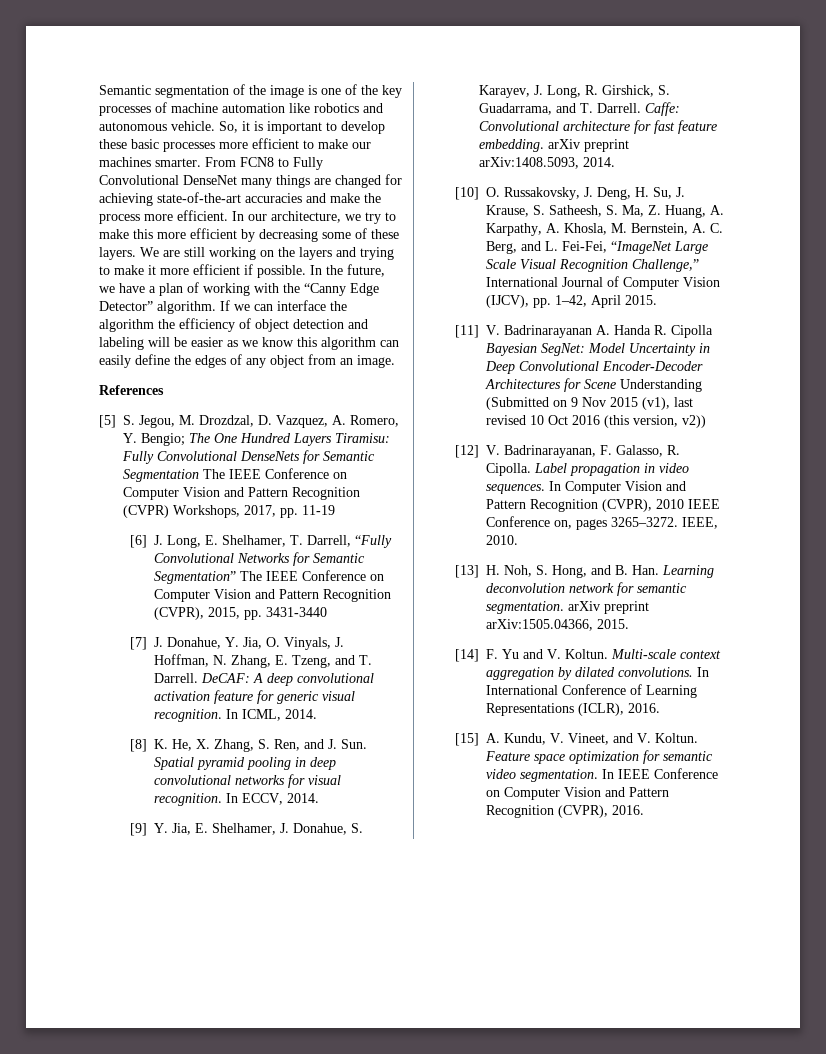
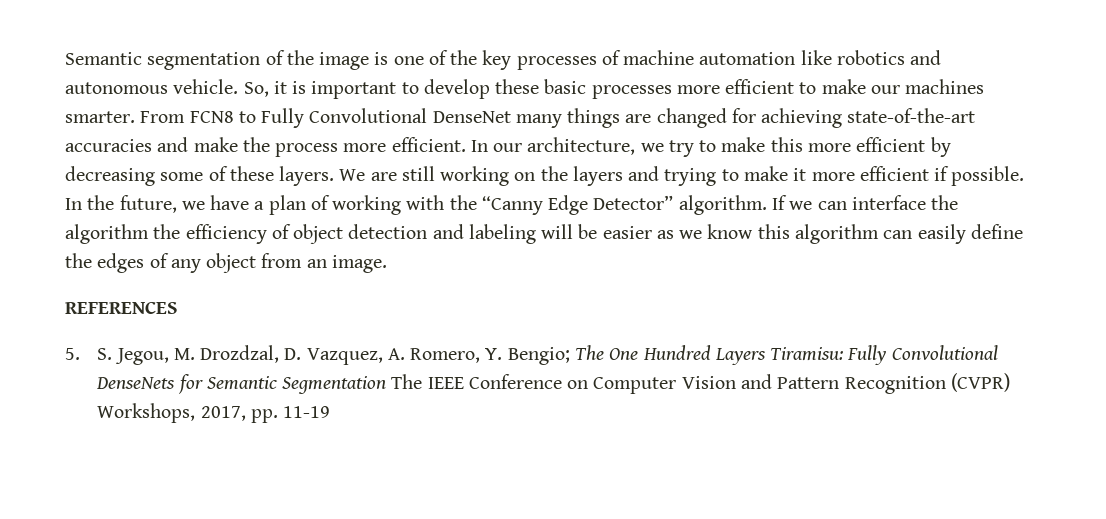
[99,385,164,395] [99,415,116,428] References // [5] -> [65,301,178,314] [65,348,80,360] REFERENCES // 5.
[130,535,393,548] [154,552,366,566] [154,570,385,584] [154,589,392,602] [154,607,328,620] [130,637,345,650] [154,654,373,668] [154,673,375,686] [154,690,356,704] [154,709,318,722] [130,739,368,752] [154,757,337,770] [154,774,342,788] [154,793,320,806] [130,823,364,836] [479,85,671,98] [479,102,681,116] [479,120,718,134] [479,139,630,152] [479,157,616,169] [455,187,686,200] [486,205,725,218] [486,223,724,236] [486,241,709,254] [486,259,700,272] [486,276,721,290] [486,295,658,308] [455,325,714,338] [486,343,711,356] [485,361,704,374] [485,378,703,392] [486,397,694,410] [486,415,707,428] [455,445,681,458] [486,463,690,476] [486,481,687,494] [486,499,721,512] [486,516,719,530] [486,535,519,545] [455,565,715,578] [486,582,688,596] [486,601,650,614] [486,619,630,631] [455,649,722,662] [486,667,710,680] [486,684,698,698] [486,703,661,716] [455,733,699,746] [485,750,714,764] [486,768,719,782] [486,787,670,800] [486,805,645,818] // [6] J. Long, E. Shelhamer, T. Darrell, “Fully Convolutional Networks for Semantic Segmentation” The IEEE Conference on Computer Vision and Pattern Recognition (CVPR), 2015, pp. 3431-3440 // [7] J. Donahue, Y. Jia, O. Vinyals, J. Hoffman, N. Zhang, E. Tzeng, and T. Darrell. DeCAF: A deep convolutional activation feature for generic visual recognition. In ICML, 2014. // [8] K. He, X. Zhang, S. Ren, and J. Sun. Spatial pyramid pooling in deep convolutional networks for visual recognition. In ECCV, 2014. // [9] Y. Jia, E. Shelhamer, J. Donahue, S. Karayev, J. Long, R. Girshick, S. Guadarrama, and T. Darrell. Caffe: Convolutional architecture for fast feature embedding. arXiv preprint arXiv:1408.5093, 2014. // [10] O. Russakovsky, J. Deng, H. Su, J. Krause, S. Satheesh, S. Ma, Z. Huang, A. Karpathy, A. Khosla, M. Bernstein, A. C. Berg, and L. Fei-Fei, “ImageNet Large Scale Visual Recognition Challenge,” International Journal of Computer Vision (IJCV), pp. 1–42, April 2015. // [11] V. Badrinarayanan A. Handa R. Cipolla Bayesian SegNet: Model Uncertainty in Deep Convolutional Encoder-Decoder Architectures for Scene Understanding (Submitted on 9 Nov 2015 (v1), last revised 10 Oct 2016 (this version, v2)) // [12] V. Badrinarayanan, F. Galasso, R. Cipolla. Label propagation in video sequences. In Computer Vision and Pattern Recognition (CVPR), 2010 IEEE Conference on, pages 3265–3272. IEEE, 2010. // [13] H. Noh, S. Hong, and B. Han. Learning deconvolution network for semantic segmentation. arXiv preprint arXiv:1505.04366, 2015. // [14] F. Yu and V. Koltun. Multi-scale context aggregation by dilated convolutions. In International Conference of Learning Representations (ICLR), 2016. // [15] A. Kundu, V. Vineet, and V. Koltun. Feature space optimization for semantic video segmentation. In IEEE Conference on Computer Vision and Pattern Recognition (CVPR), 2016. -> (331, 412) none

